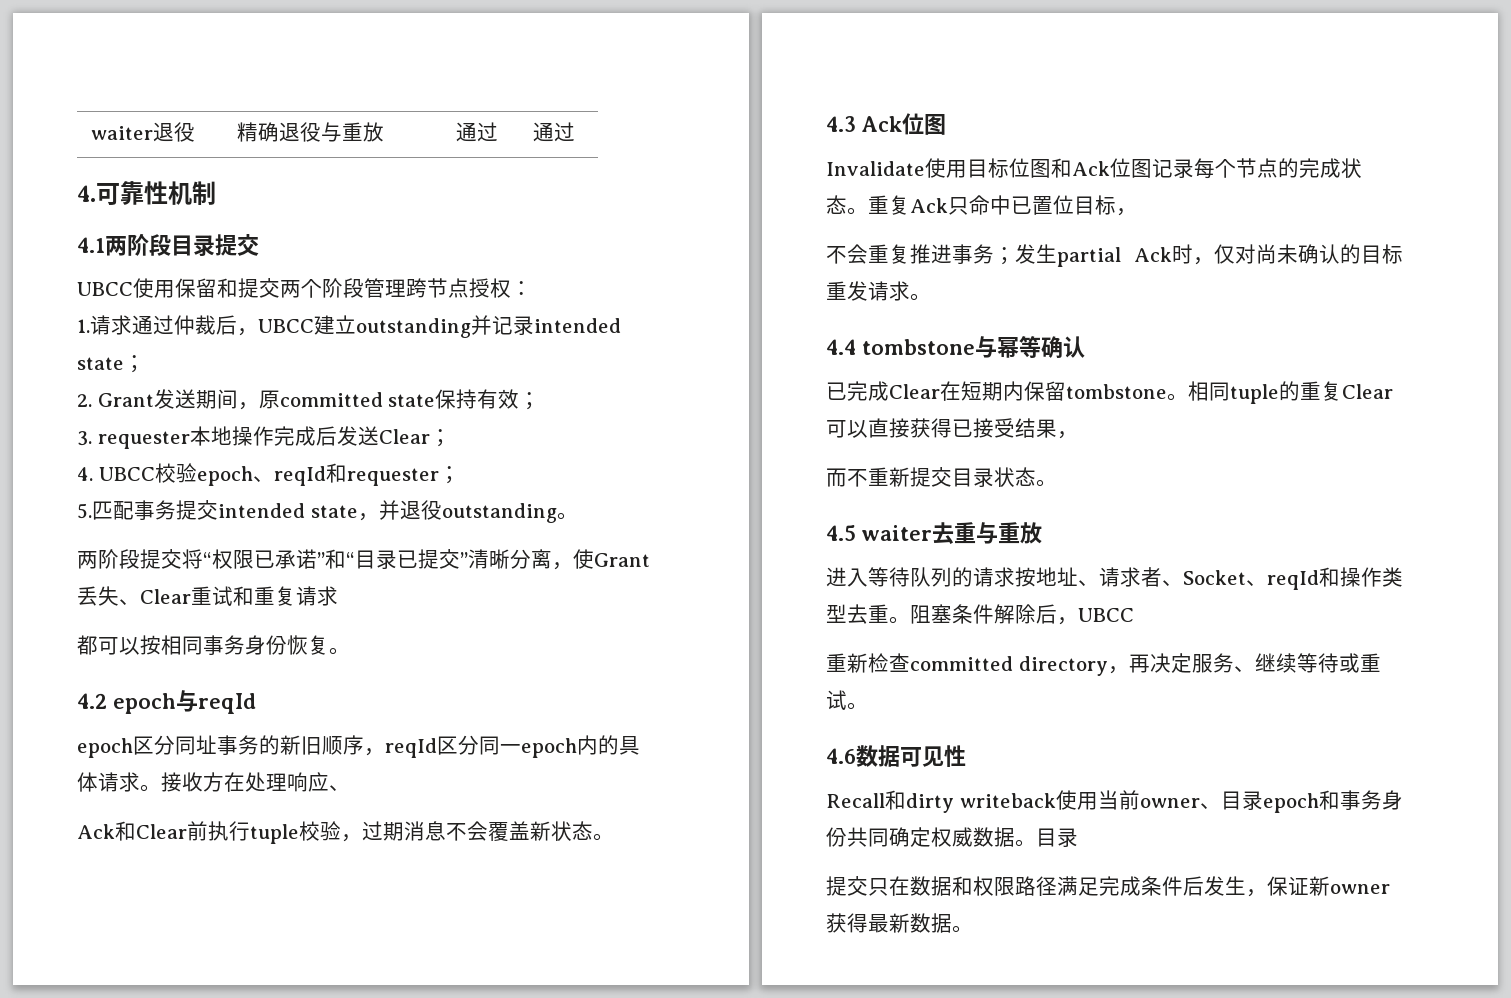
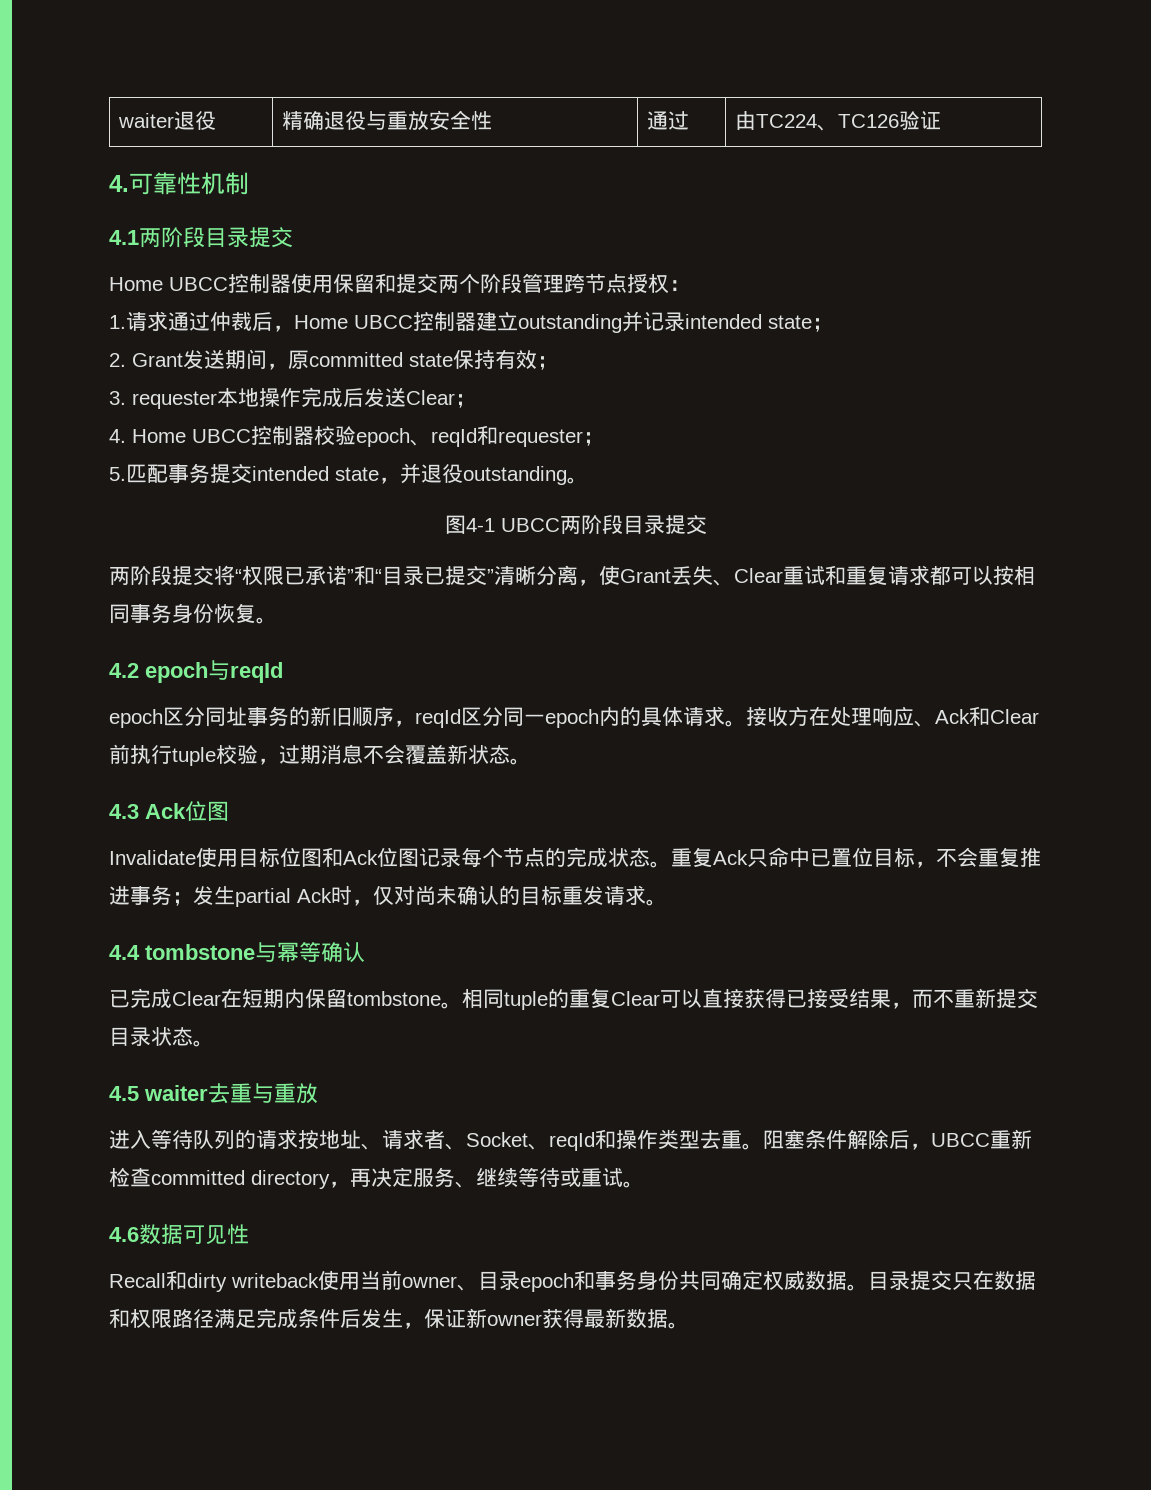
(384, 132) none -> [429,110,493,130] 安全性
[532,122,575,142] 通过 -> [735,111,942,131] 由TC224、TC126验证
[77,282,133,296] UBCC -> [109,274,291,293] Home UBCC控制器
[258,319,314,333] UBCC -> [294,312,476,331] Home UBCC控制器
[98,467,155,481] UBCC -> [132,426,314,445] Home UBCC控制器
(578, 516) none -> [444,514,707,535] // 图4-1 UBCC两阶段目录提交
(338, 596) // -> (930, 575) none
(350, 788) // -> (935, 723) none
(1137, 212) // -> (936, 864) none
(1078, 435) // -> (912, 1005) none
(1134, 615) // -> (990, 1140) none
(1078, 837) // -> (910, 1280) none

